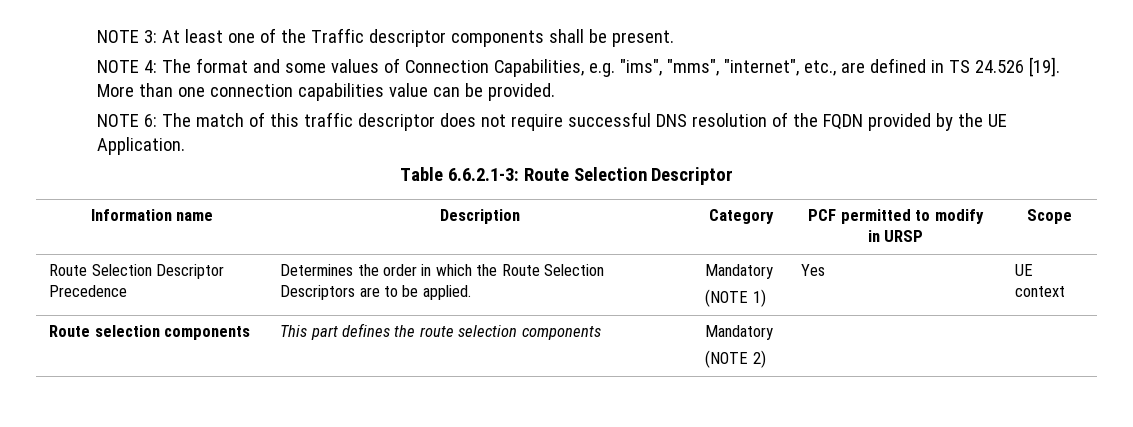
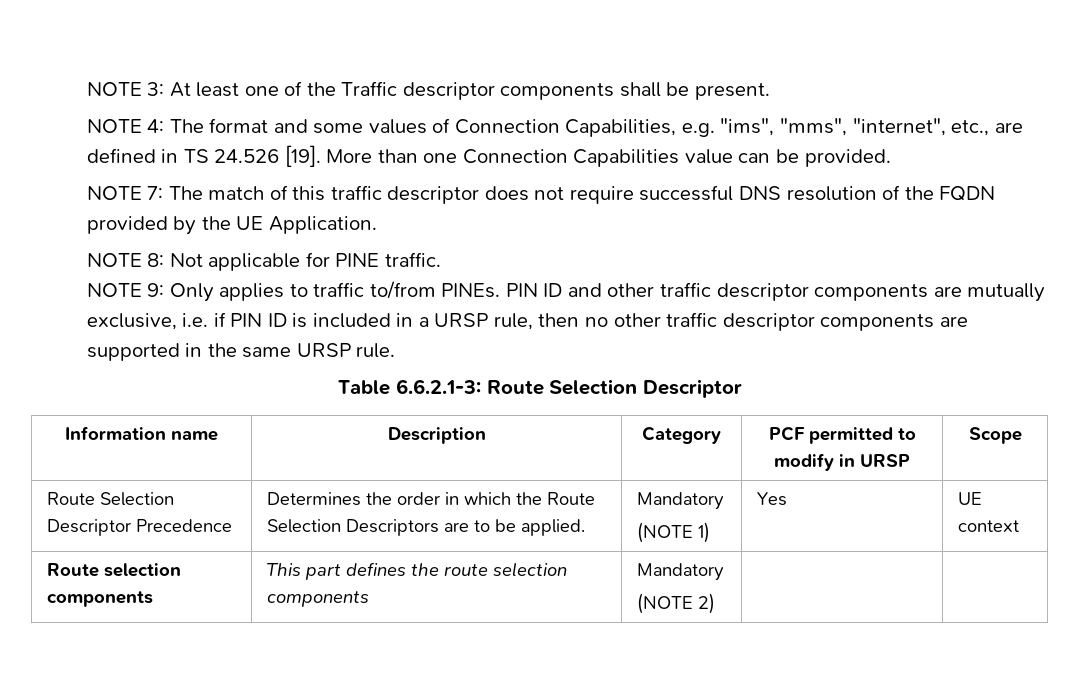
[210,83,385,101] connection capabilities -> [462,149,680,167] Connection Capabilities
[144,114,158,127] 6: -> [147,186,164,200] 7:
(186, 146) none -> [86,252,441,271] [86,281,1046,302] [86,312,968,331] [86,343,396,361] // NOTE 8: Not applicable for PINE traffic. // NOTE 9: Only applies to traffic to/from PINEs. PIN ID and other traffic descriptor components are mutually exclusive, i.e. if PIN ID is included in a URSP rule, then no other traffic descriptor components are supported in the same URSP rule.

